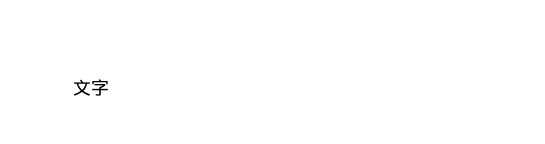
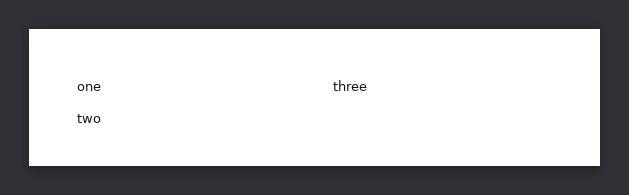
[73,79,109,96] 文字 -> [77,84,101,91] [77,114,101,123] [333,80,367,91] one // two // three

